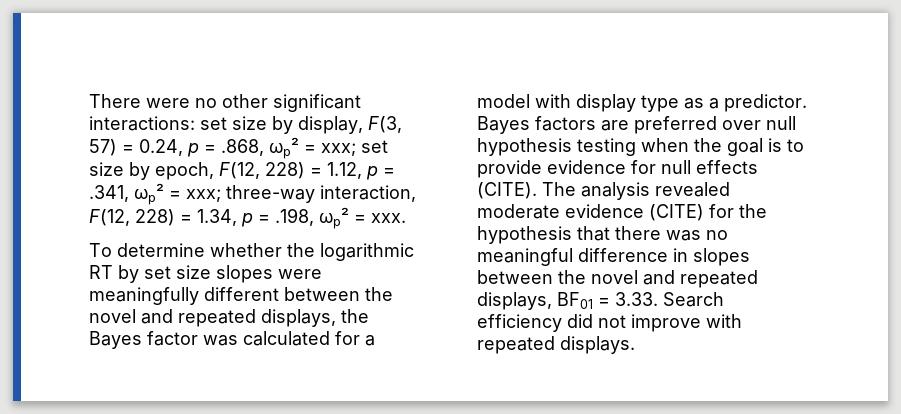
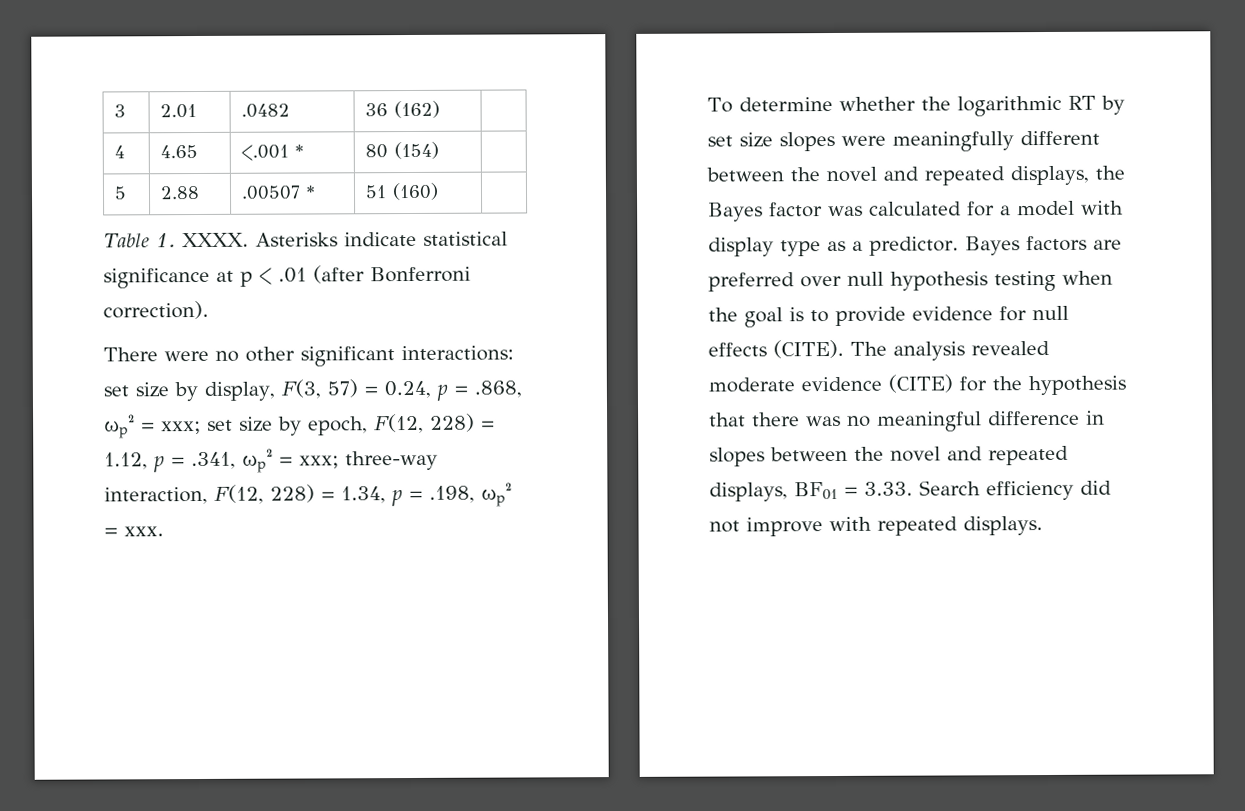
(89, 101) none -> [114,104,127,118] [160,103,198,119] [241,103,291,118] [365,100,441,119] [114,145,126,159] [160,144,199,159] [241,144,304,161] [365,141,440,160] [114,186,128,200] [160,185,201,200] [241,185,316,200] [365,182,440,201] [103,231,508,248] [103,265,471,289] [103,300,209,320] 3 | 2.01 | .0482 | 36 (162) | // 4 | 4.65 | <.001 * | 80 (154) | // 5 | 2.88 | .00507 * | 51 (160) | // Table 1. XXXX. Asterisks indicate statistical significance at p < .01 (after Bonferroni correction). //

